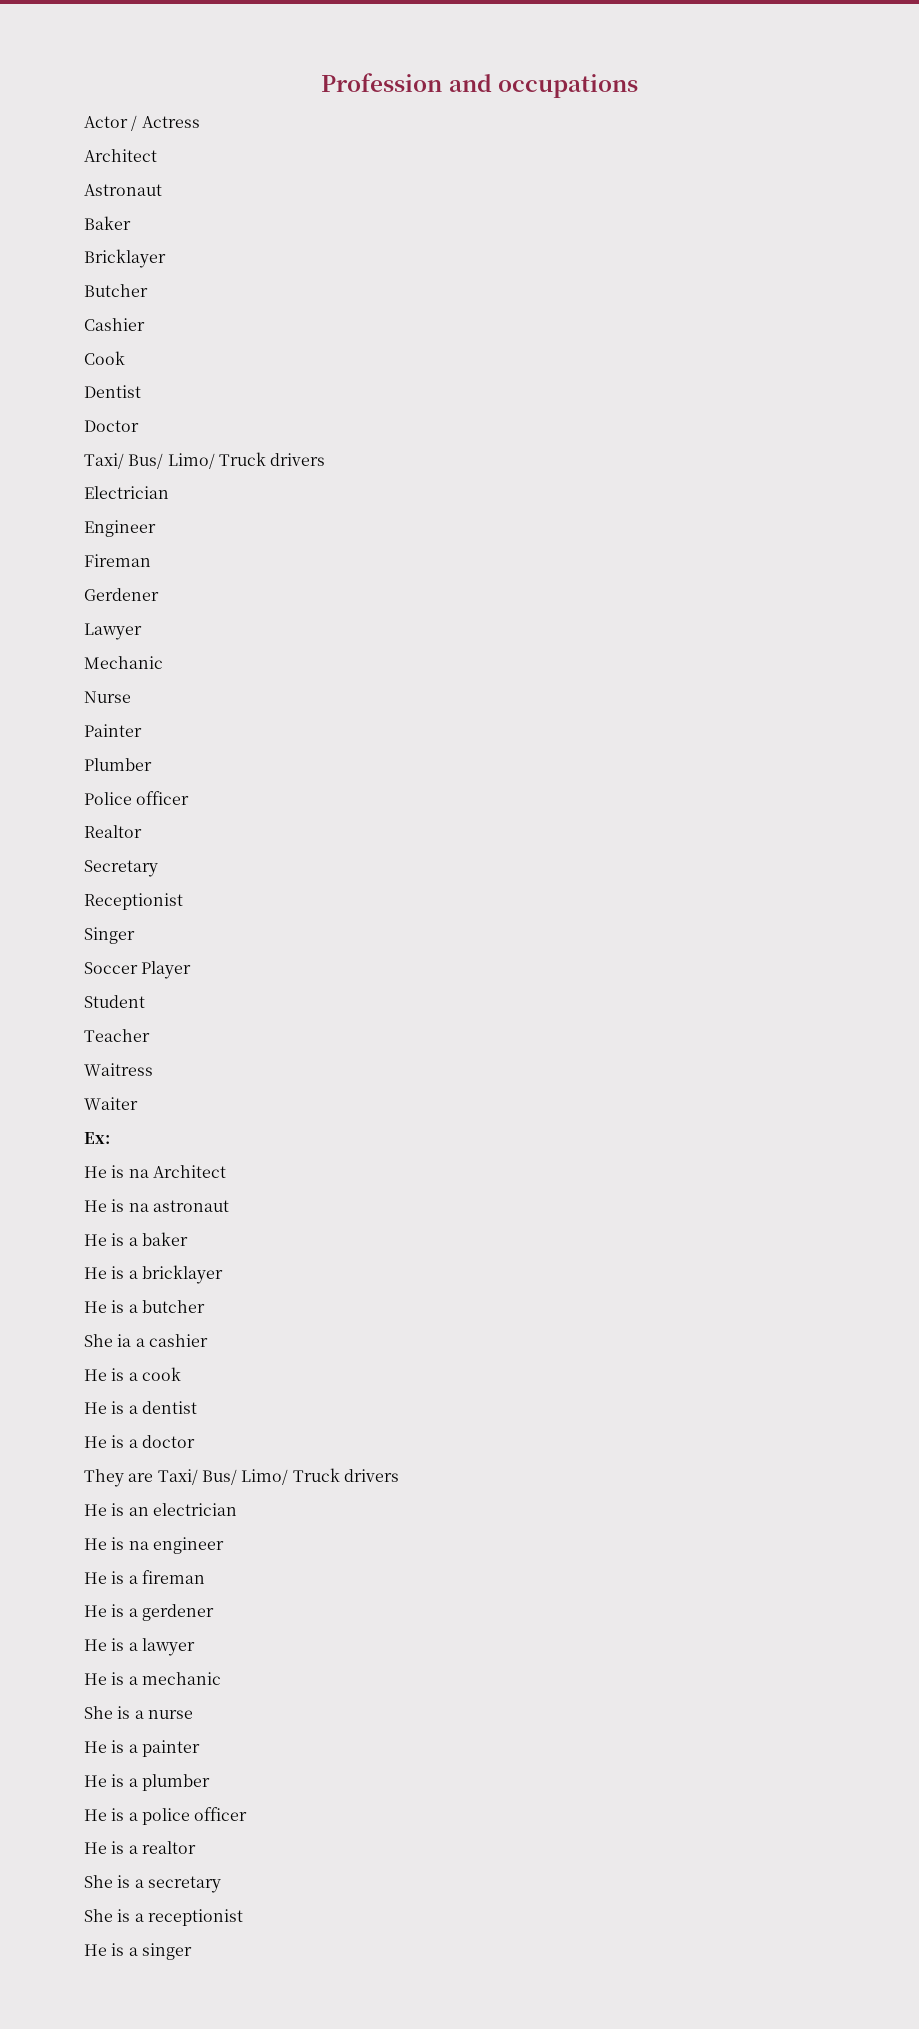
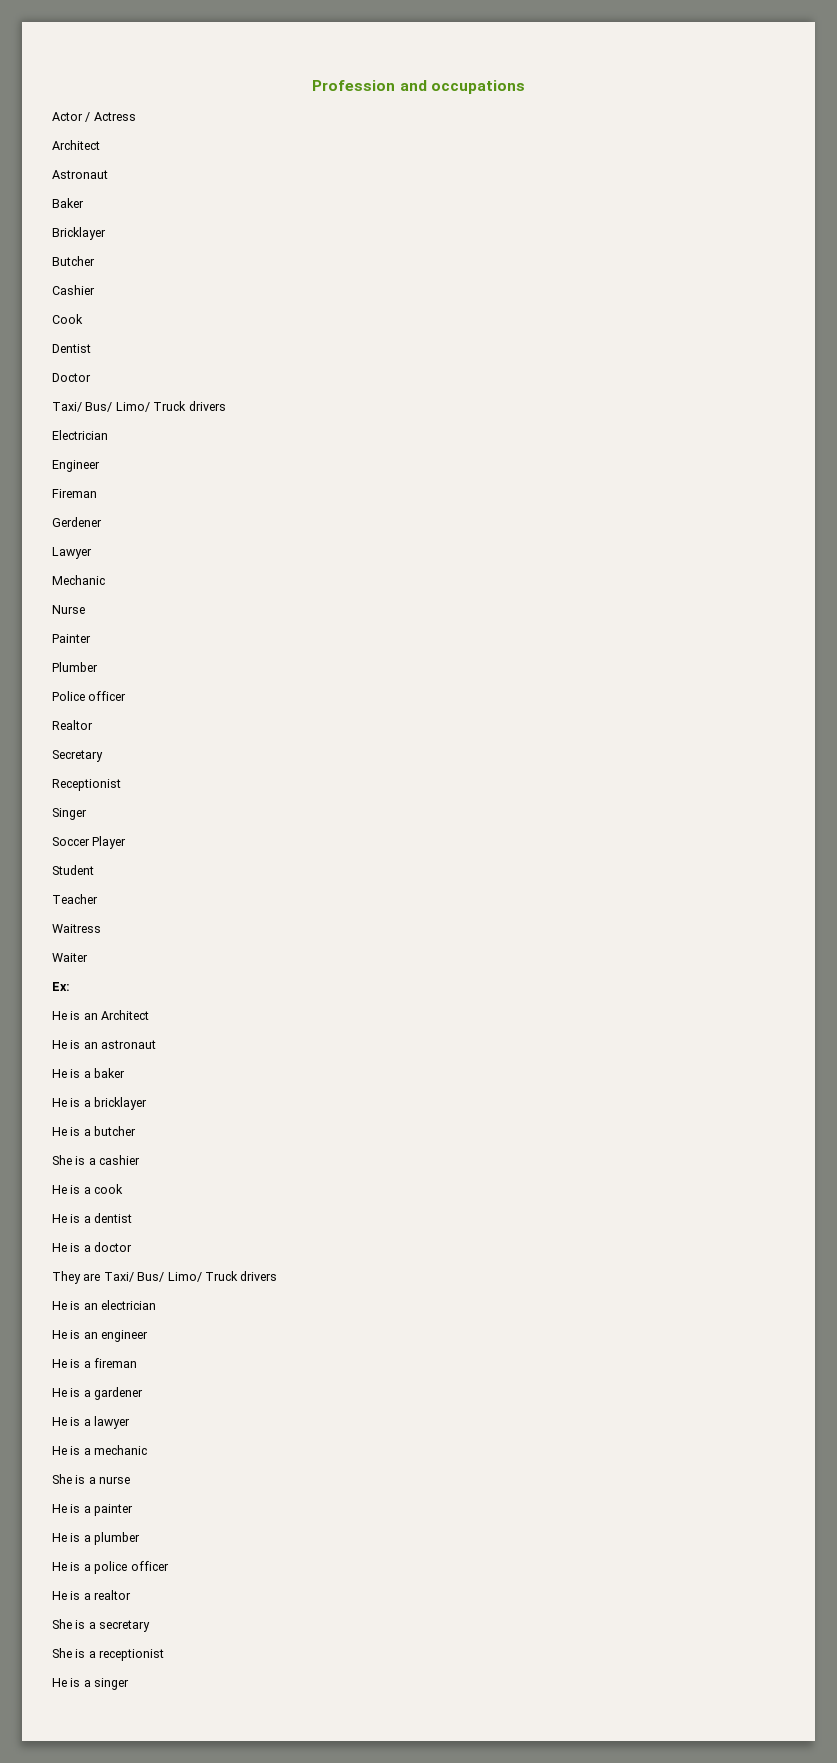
[128,1169,149,1178] na -> [83,1013,98,1020] an
[128,1203,149,1212] na -> [83,1042,98,1049] an
[117,1334,132,1347] ia -> [75,1156,86,1165] is
[128,1541,149,1550] na -> [83,1332,98,1339] an
[141,1604,214,1621] gerdener -> [94,1387,144,1400] gardener

